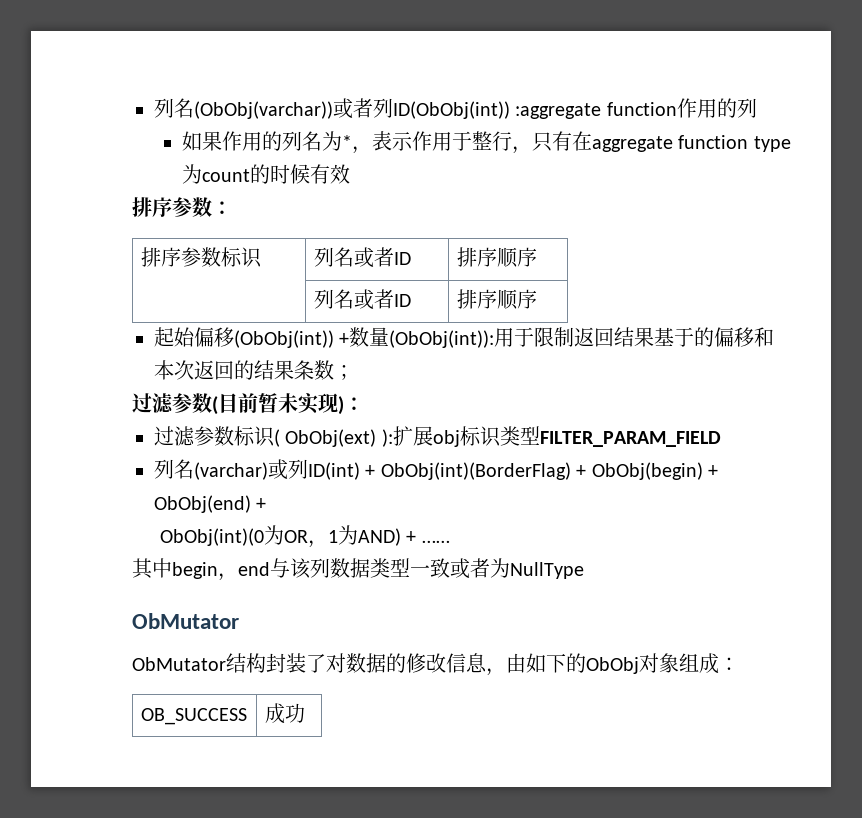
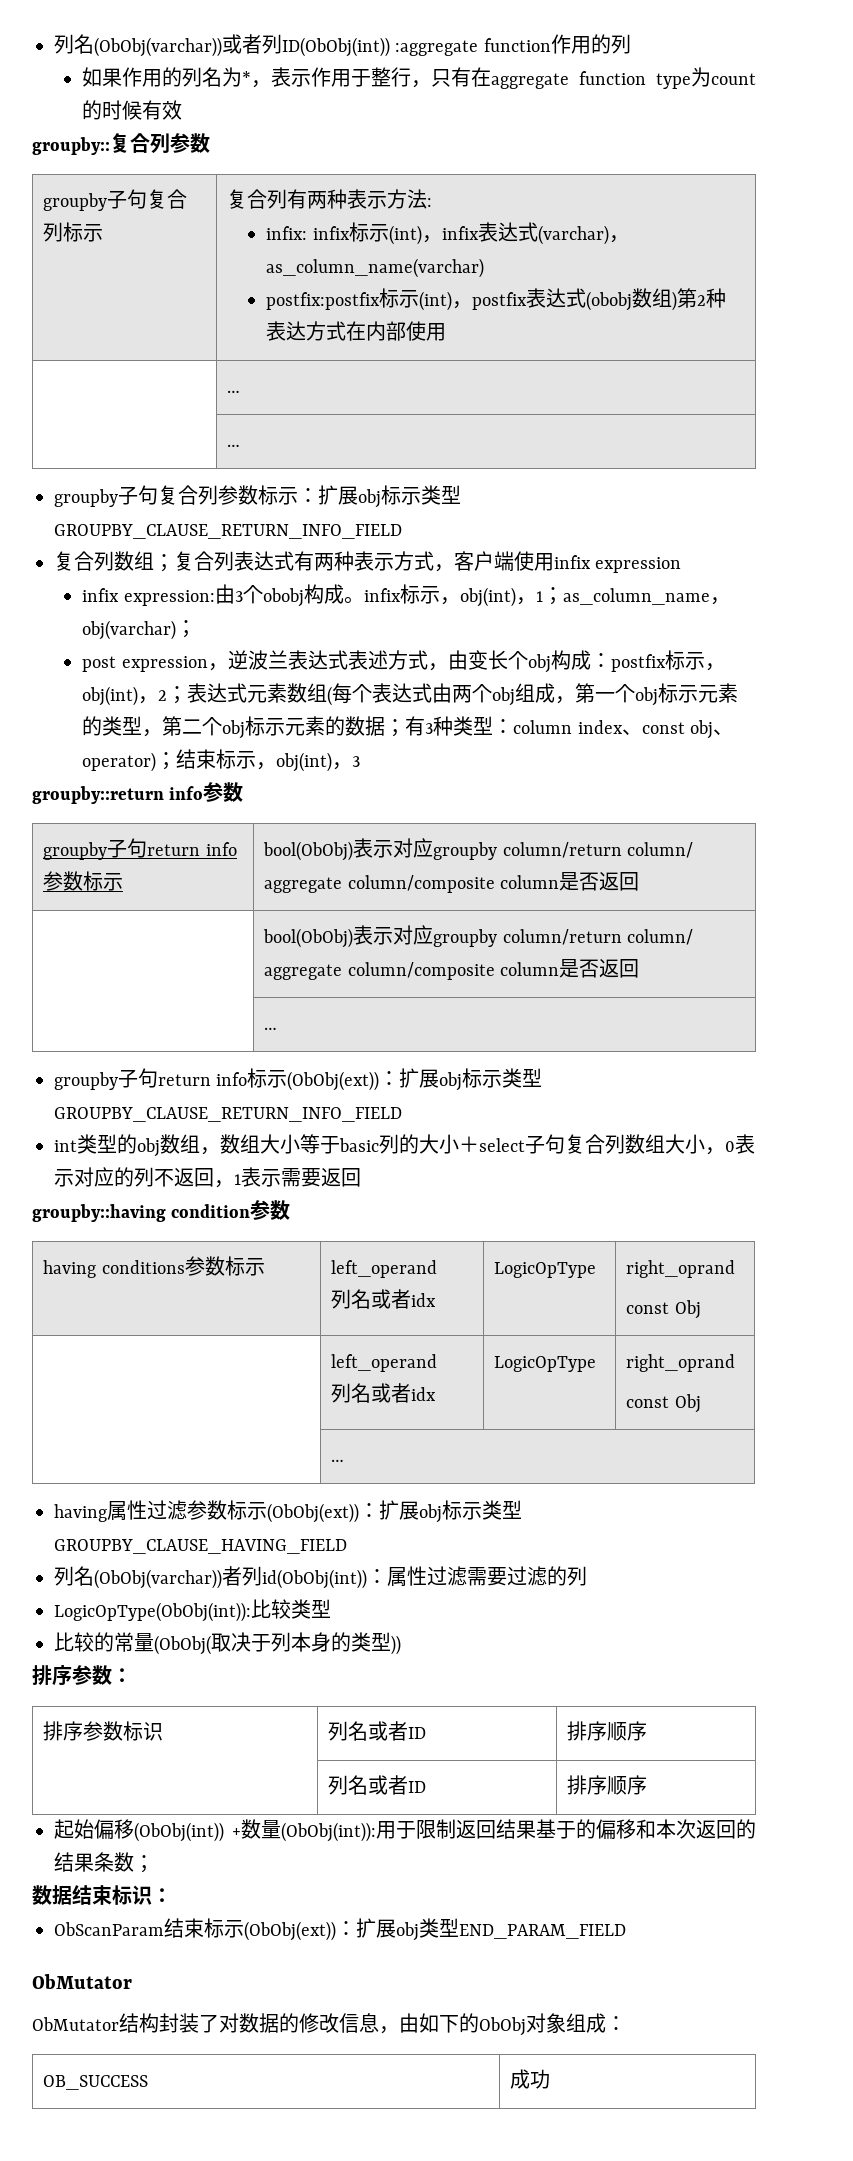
(351, 174) none -> [32,133,210,155] [43,189,188,211] [43,222,104,242] [227,189,433,209] [266,222,629,245] [266,258,485,278] [266,288,727,311] [266,321,447,341] [227,390,241,393] [227,444,241,447] [54,485,461,508] [54,524,402,539] [54,551,682,573] [82,584,730,607] [82,620,197,640] [82,650,725,673] [82,683,739,706] [82,716,734,739] [82,749,361,772] [32,782,244,804] [43,838,237,860] [43,871,124,891] [263,838,693,861] [264,872,639,893] [263,925,693,948] [264,959,639,980] [264,1027,278,1030] [54,1068,543,1091] [54,1107,402,1122] [54,1134,755,1157] [54,1167,361,1188] [32,1200,291,1222] [43,1256,265,1278] [331,1260,438,1278] [331,1289,437,1309] [494,1262,597,1278] [626,1260,736,1278] [626,1300,701,1319] [331,1354,438,1372] [331,1383,437,1403] [494,1356,597,1372] [626,1354,736,1372] [626,1394,701,1413] [331,1459,345,1462] [54,1500,522,1523] [54,1539,347,1554] [54,1566,587,1589] [54,1599,331,1622] [54,1632,401,1655] // groupby::复合列参数 // groupby子句复合列标示 | 复合列有两种表示方法: // infix: infix标示(int)，infix表达式(varchar)，as_column_name(varchar) // postfix:postfix标示(int)，postfix表达式(obobj数组)第2种表达方式在内部使用 // | … // | … // groupby子句复合列参数标示：扩展obj标示类型GROUPBY_CLAUSE_RETURN_INFO_FIELD // 复合列数组；复合列表达式有两种表示方式，客户端使用infix expression // infix expression:由3个obobj构成。infix标示，obj(int)，1；as_column_name，obj(varchar)； // post expression，逆波兰表达式表述方式，由变长个obj构成：postfix标示，obj(int)，2；表达式元素数组(每个表达式由两个obj组成，第一个obj标示元素的类型，第二个obj标示元素的数据；有3种类型：column index、const obj、operator)；结束标示，obj(int)，3 // groupby::return info参数 // groupby子句return info参数标示 | bool(ObObj)表示对应groupby column/return column/ aggregate column/composite column是否返回 // | bool(ObObj)表示对应groupby column/return column/ aggregate column/composite column是否返回 // | … // groupby子句return info标示(ObObj(ext))：扩展obj标示类型GROUPBY_CLAUSE_RETURN_INFO_FIELD // int类型的obj数组，数组大小等于basic列的大小＋select子句复合列数组大小，0表示对应的列不返回，1表示需要返回 // groupby::having condition参数 // having conditions参数标示 | left_operand // 列名或者idx | LogicOpType | right_oprand // const Obj // | left_operand // 列名或者idx | LogicOpType | right_oprand // const Obj // | … // having属性过滤参数标示(ObObj(ext))：扩展obj标示类型GROUPBY_CLAUSE_HAVING_FIELD // 列名(ObObj(varchar))者列id(ObObj(int))：属性过滤需要过滤的列 // LogicOpType(ObObj(int)):比较类型 // 比较的常量(ObObj(取决于列本身的类型))
[132,393,364,415] [154,426,721,447] [154,459,718,480] [154,495,267,513] [160,525,450,548] [132,558,584,581] 过滤参数(目前暂未实现)： // 过滤参数标识( ObObj(ext) ):扩展obj标识类型FILTER_PARAM_FIELD // 列名(varchar)或列ID(int) + ObObj(int)(BorderFlag) + ObObj(begin) + ObObj(end) + // ObObj(int)(0为OR，1为AND) + …… // 其中begin，end与该列数据类型一致或者为NullType -> [32,1885,172,1905] [54,1918,626,1941] 数据结束标识： // ObScanParam结束标示(ObObj(ext))：扩展obj类型END_PARAM_FIELD

